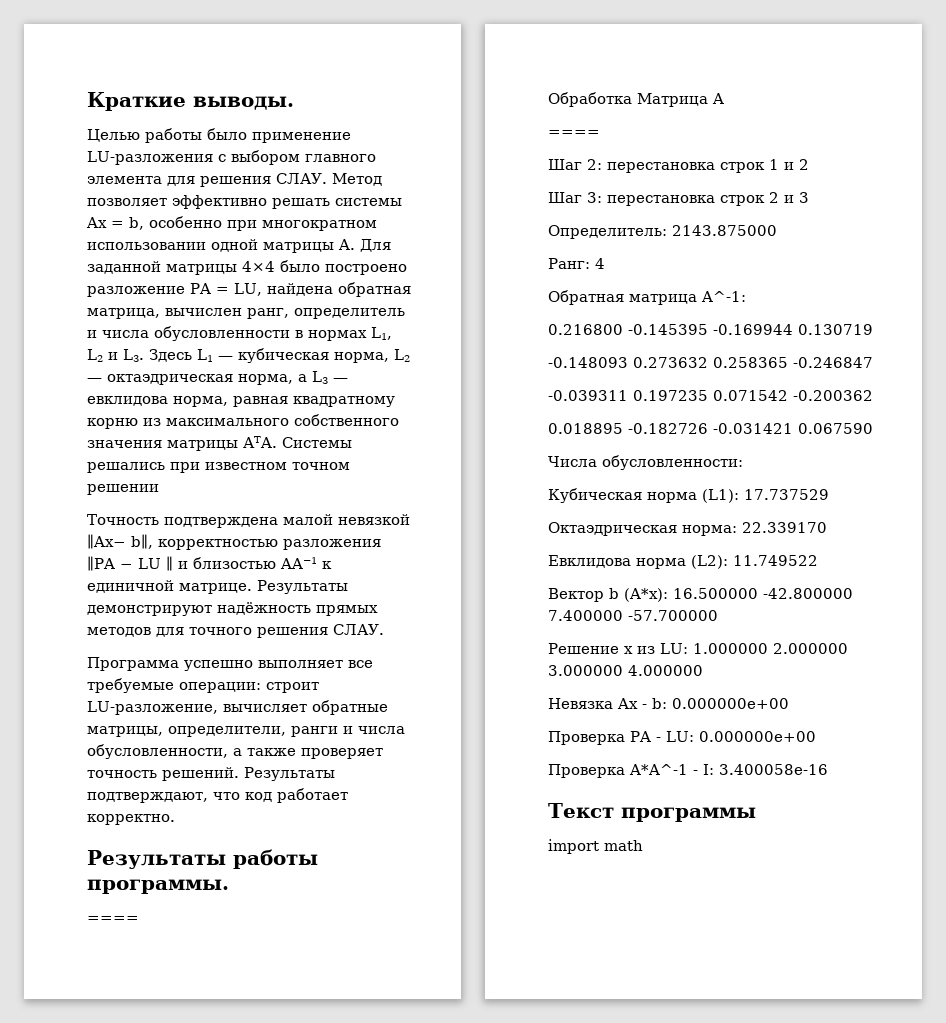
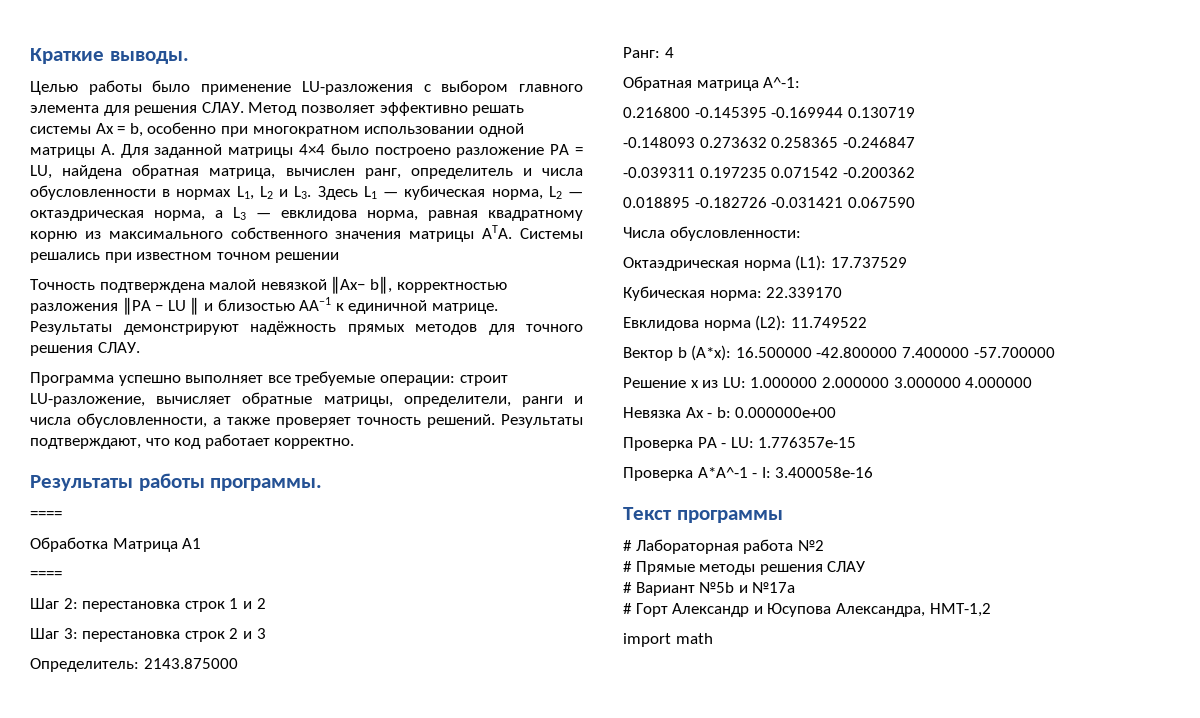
[712,93,724,104] A -> [182,538,202,549] A1
[548,488,642,503] Кубическая -> [623,257,739,271] Октаэдрическая
[548,522,677,536] Октаэдрическая -> [623,286,705,301] Кубическая
[698,731,816,742] 0.000000e+00 -> [758,437,857,448] 1.776357e-15
(756, 814) none -> [623,539,824,554] [623,561,866,575] [623,582,796,596] [623,603,991,617] // # Лабораторная работа №2 // # Прямые методы решения СЛАУ // # Вариант №5b и №17а // # Горт Александр и Юсупова Александра, НМТ-1,2

